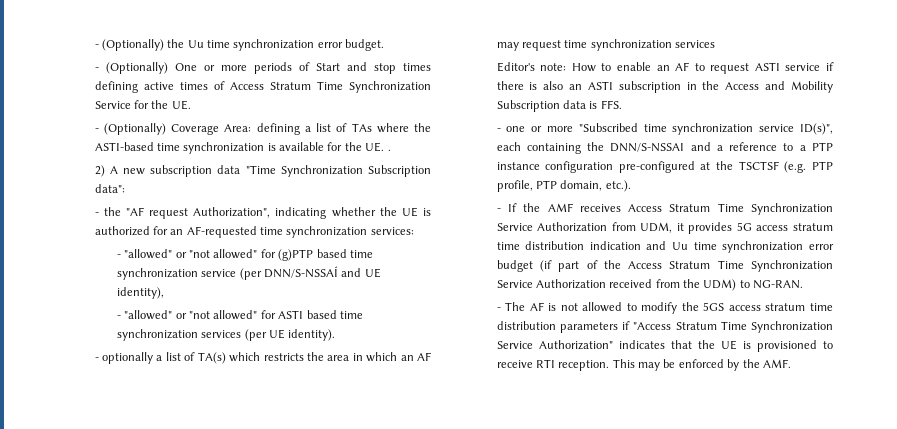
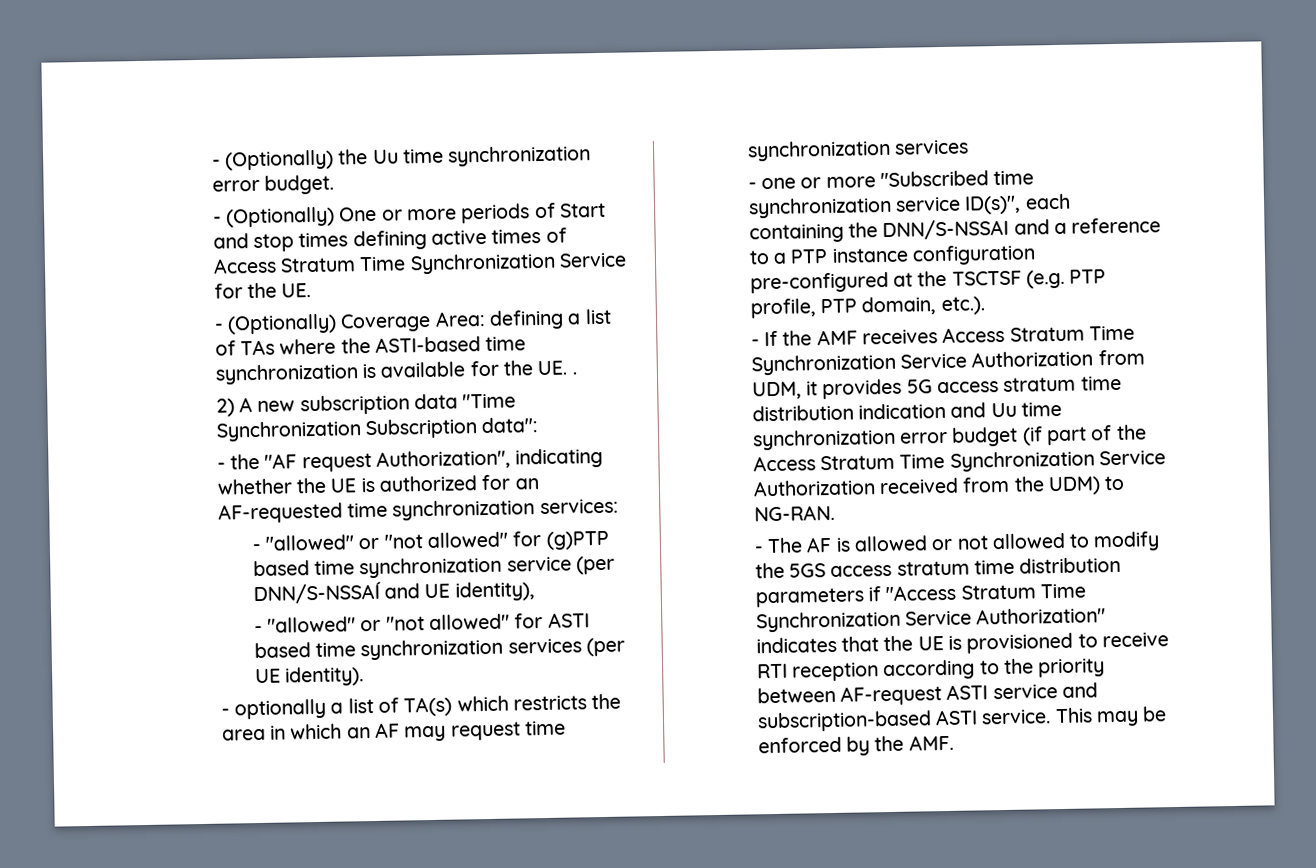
[496,62,834,74] [496,81,833,93] [496,100,622,112] // Editor's note: How to enable an AF to request ASTI service if there is also an ASTI subscription in the Access and Mobility Subscription data is FFS. -> (970, 147) none
(557, 307) none -> [854,535,954,552] allowed or
[558,360,610,371] reception. -> [792,658,1106,682] [756,682,1099,706] [756,709,1052,733] reception according to the priority between AF-request ASTI service and subscription-based ASTI service.

